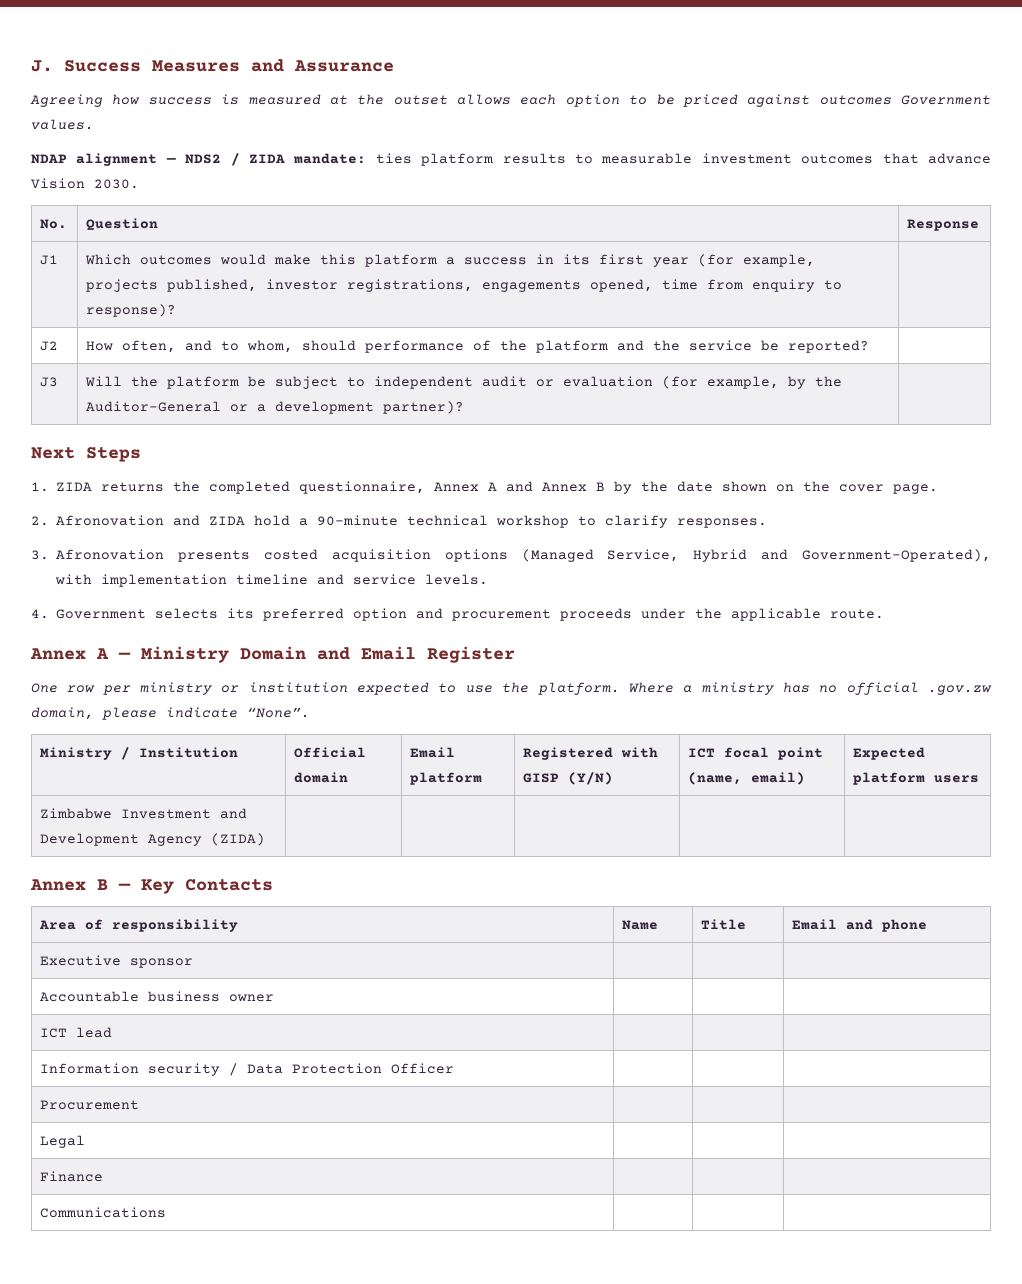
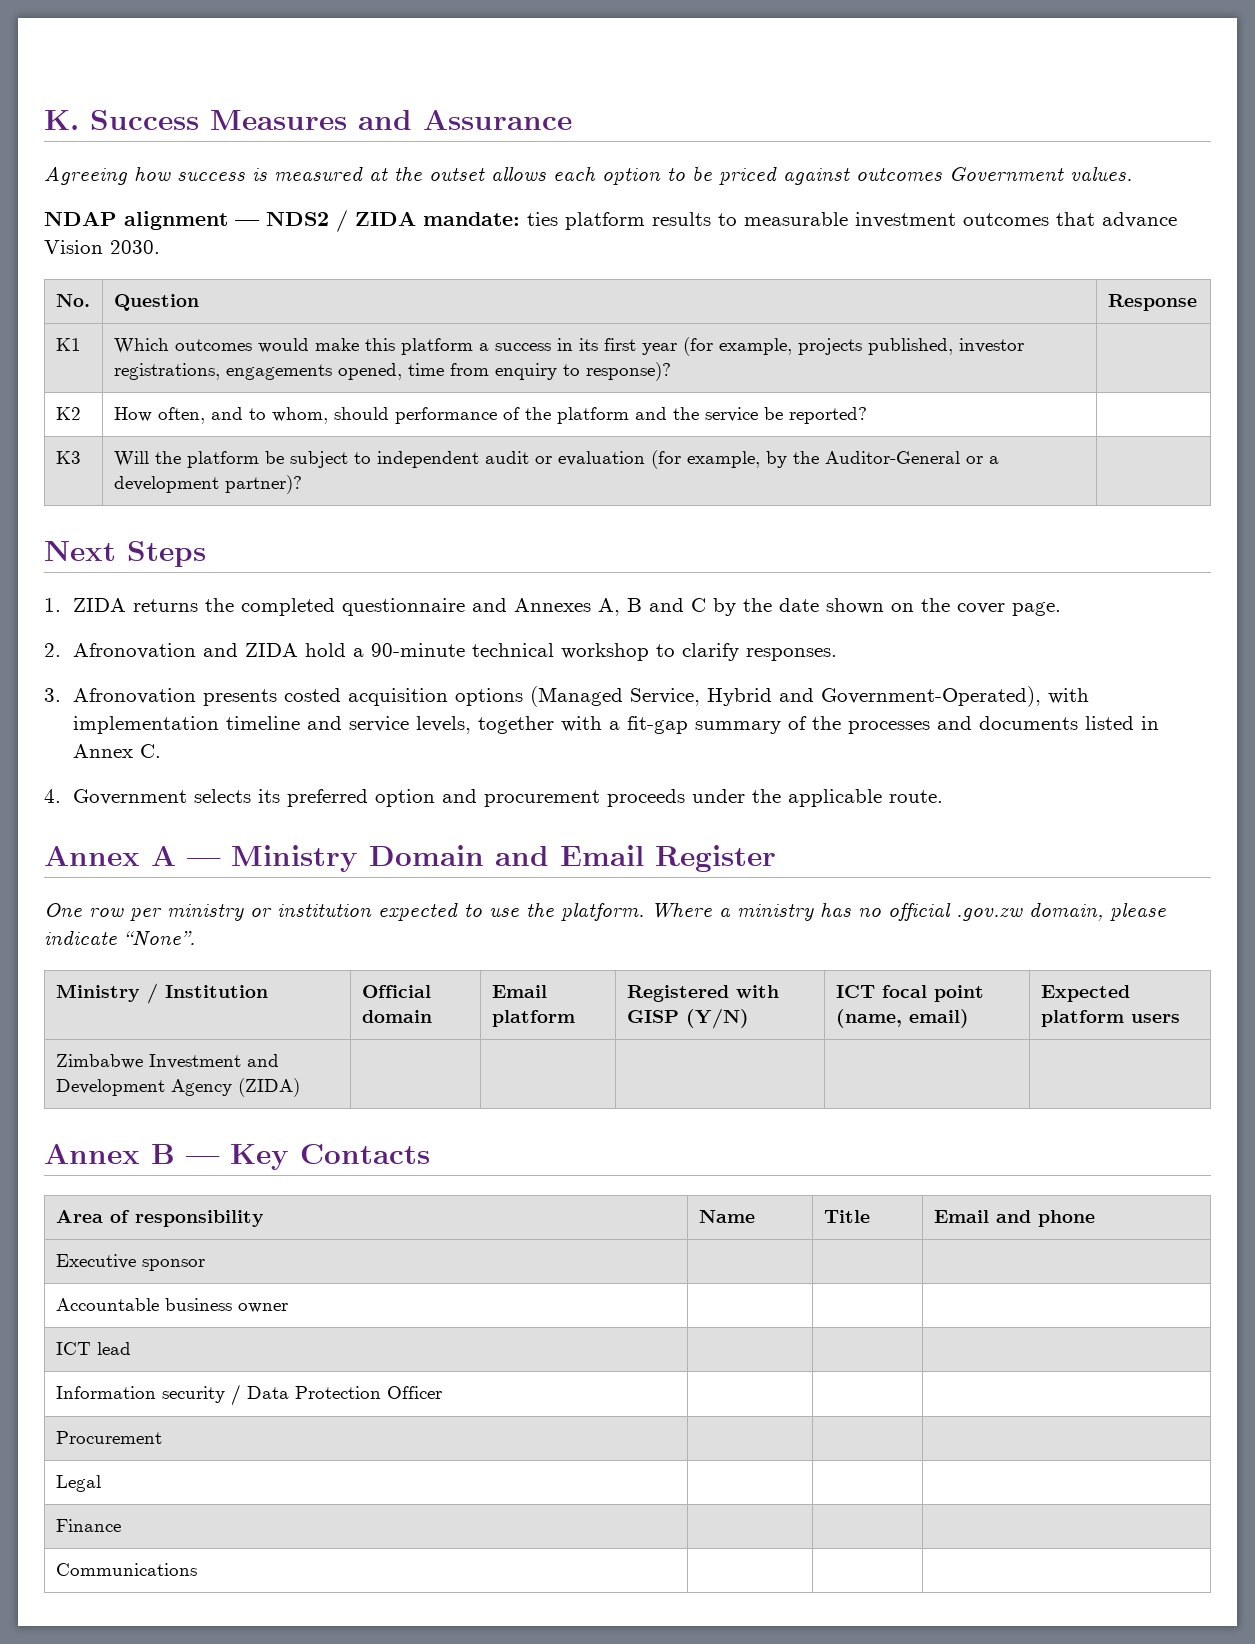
[31,60,53,72] J. -> [44,110,79,130] K.
[40,255,59,265] J1 -> [55,338,81,351] K1
[40,341,59,351] J2 -> [55,407,81,420] K2
[40,377,59,387] J3 -> [55,451,81,464] K3
[299,481,606,494] questionnaire, Annex A and Annex B -> [341,598,706,616] questionnaire and Annexes A, B and C
[425,574,489,585] levels. -> [415,716,1159,734] [72,744,161,758] levels, together with a fit-gap summary of the processes and documents listed in Annex C.

